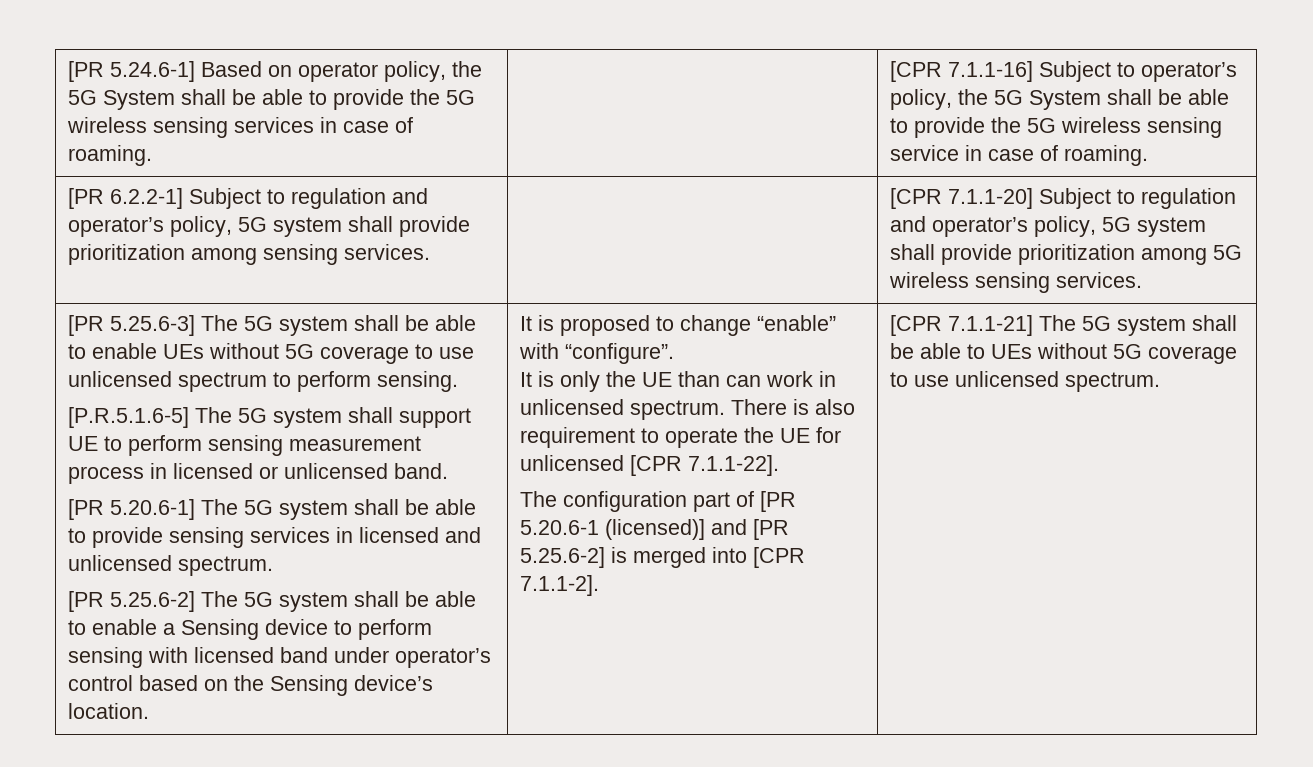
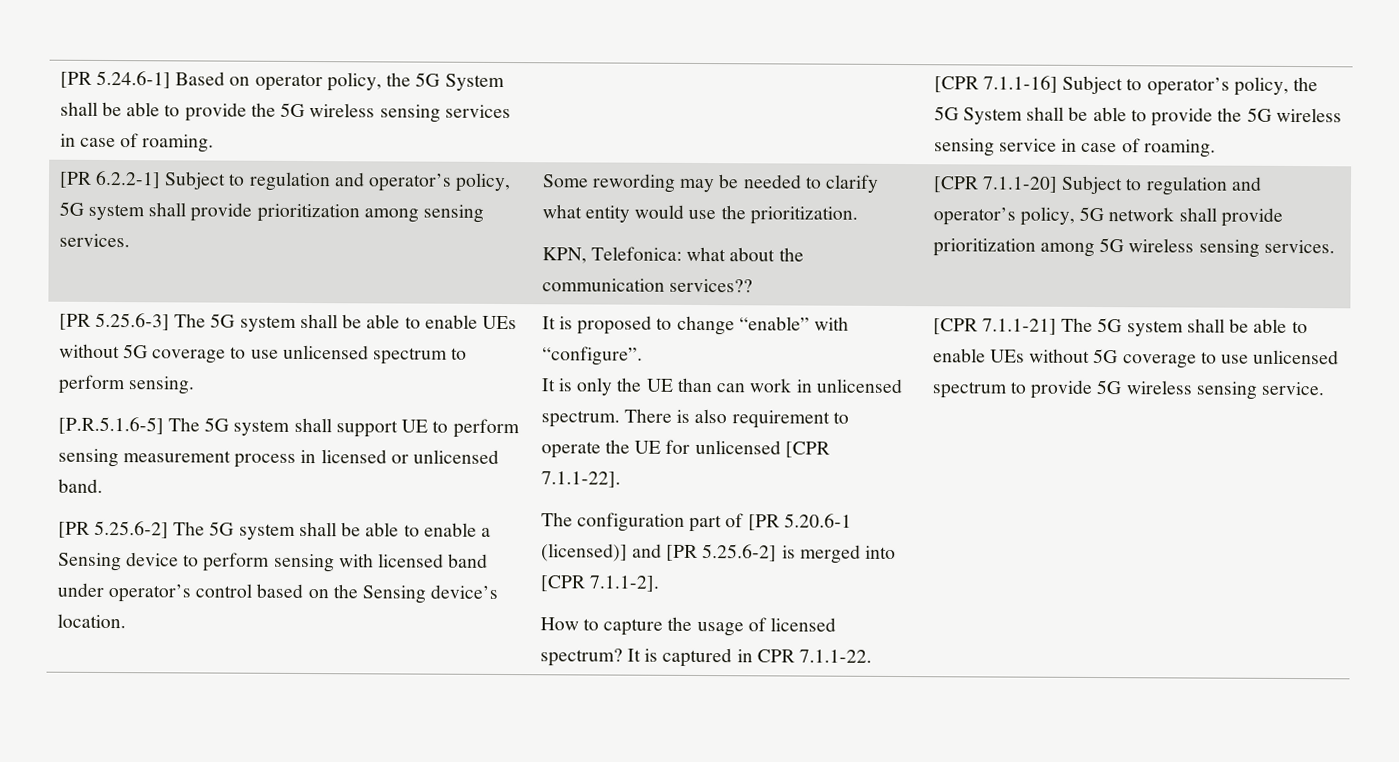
(430, 252) none -> [541,173,880,193] [541,204,858,225] [541,246,804,264] [541,278,753,293] Some rewording may be needed to clarify what entity would use the prioritization. // KPN, Telefonica: what about the communication services??
[1136,217,1206,237] system -> [1108,207,1175,222] network
[67,499,476,520] [67,527,481,548] [67,555,273,576] // [PR 5.20.6-1] The 5G system shall be able to provide sensing services in licensed and unlicensed spectrum. -> (103, 485) none
(599, 585) none -> [539,616,837,637] [539,647,873,668] // How to capture the usage of licensed spectrum? It is captured in CPR 7.1.1-22.
[990,343,1237,364] [889,371,1160,392] UEs without 5G coverage to use unlicensed spectrum. -> [932,348,1340,369] [931,379,1326,400] enable UEs without 5G coverage to use unlicensed spectrum to provide 5G wireless sensing service.

